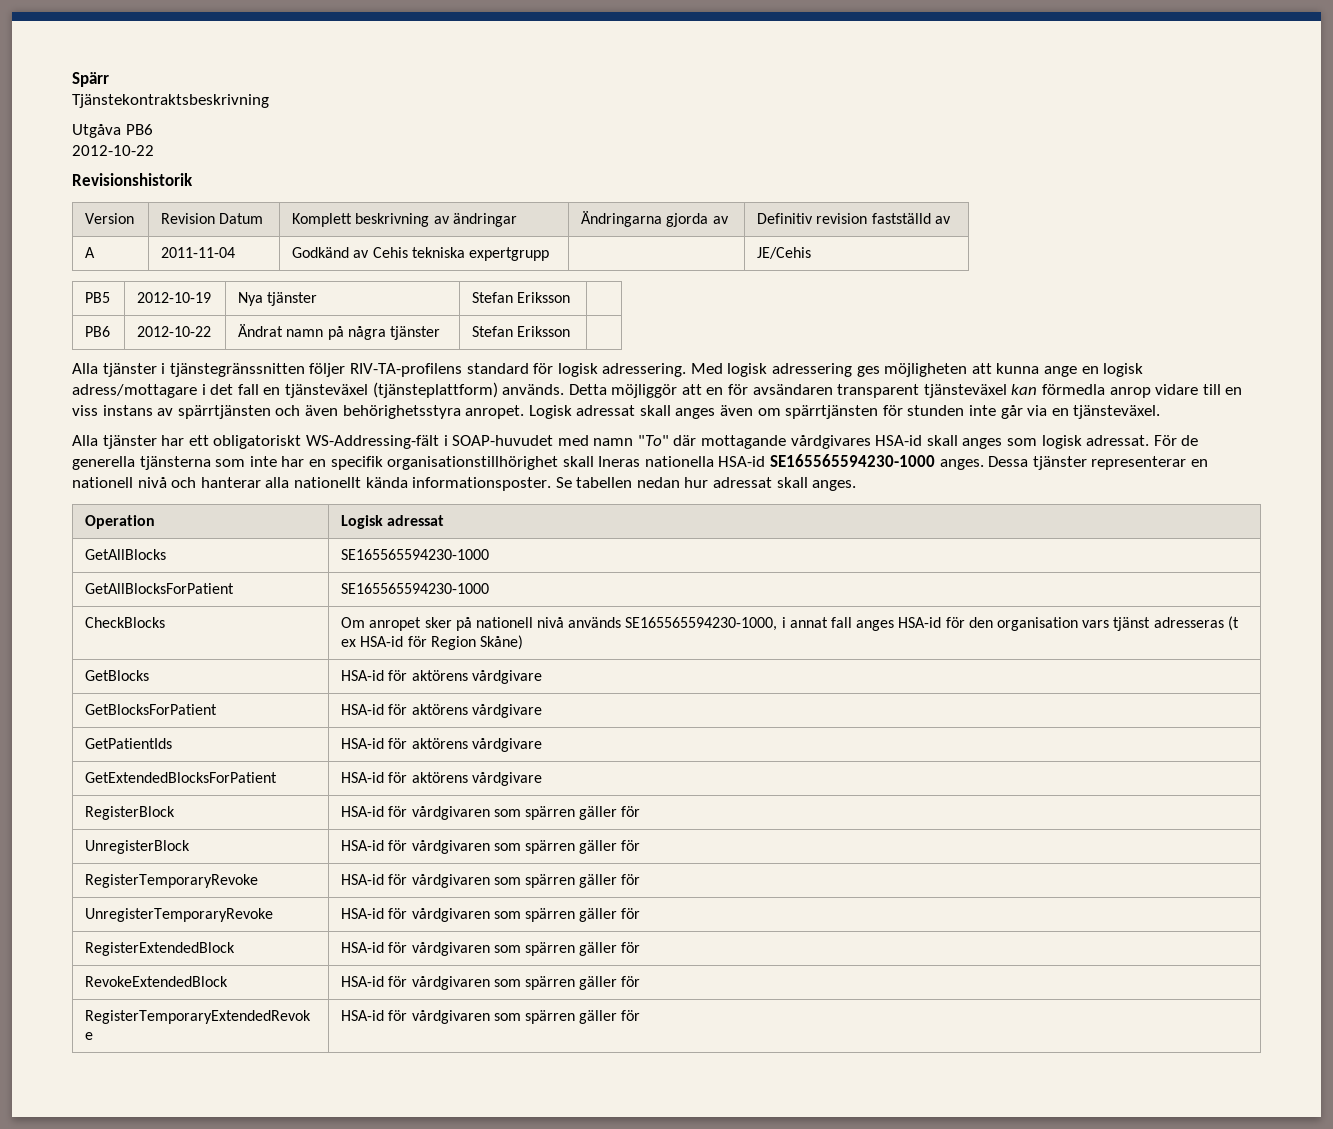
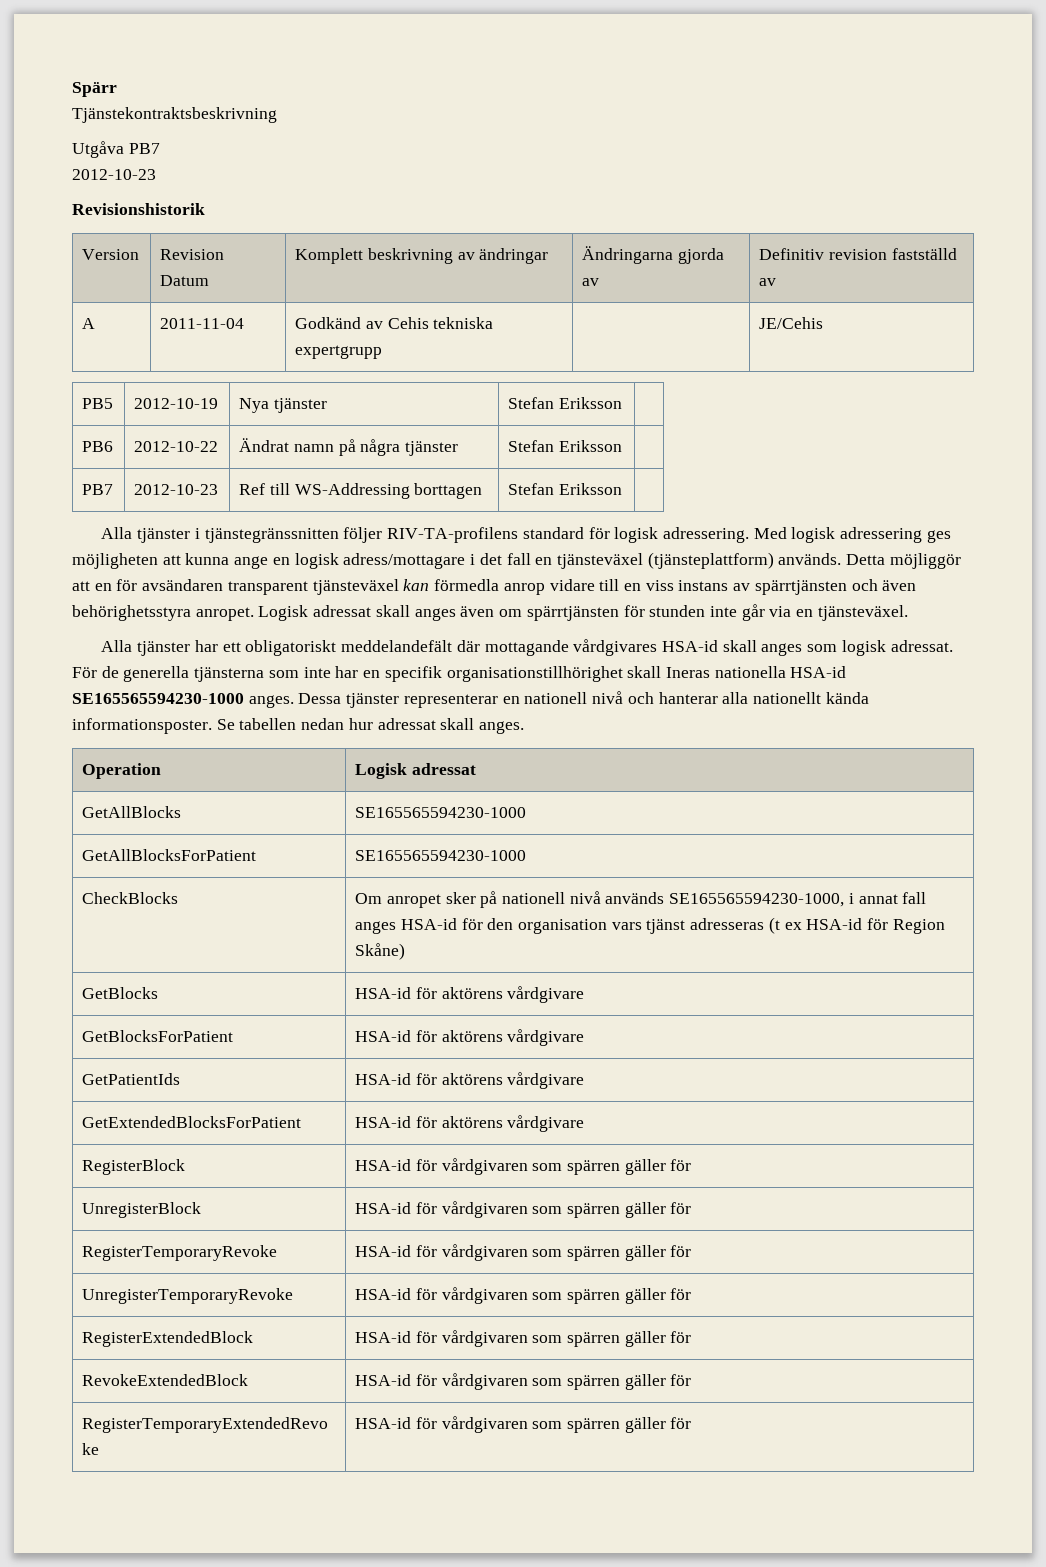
[125,124,153,135] [72,145,154,156] PB6 // 2012-10-22 -> [128,143,160,154] [72,169,156,180] PB7 // 2012-10-23
(571, 331) none -> [82,484,114,495] [134,484,219,495] [239,483,483,499] [508,483,622,495] // PB7 | 2012-10-23 | Ref till WS-Addressing borttagen | Stefan Eriksson |
[305,435,669,449] WS-Addressing-fält i SOAP-huvudet med namn "To" -> [341,640,453,652] meddelandefält

